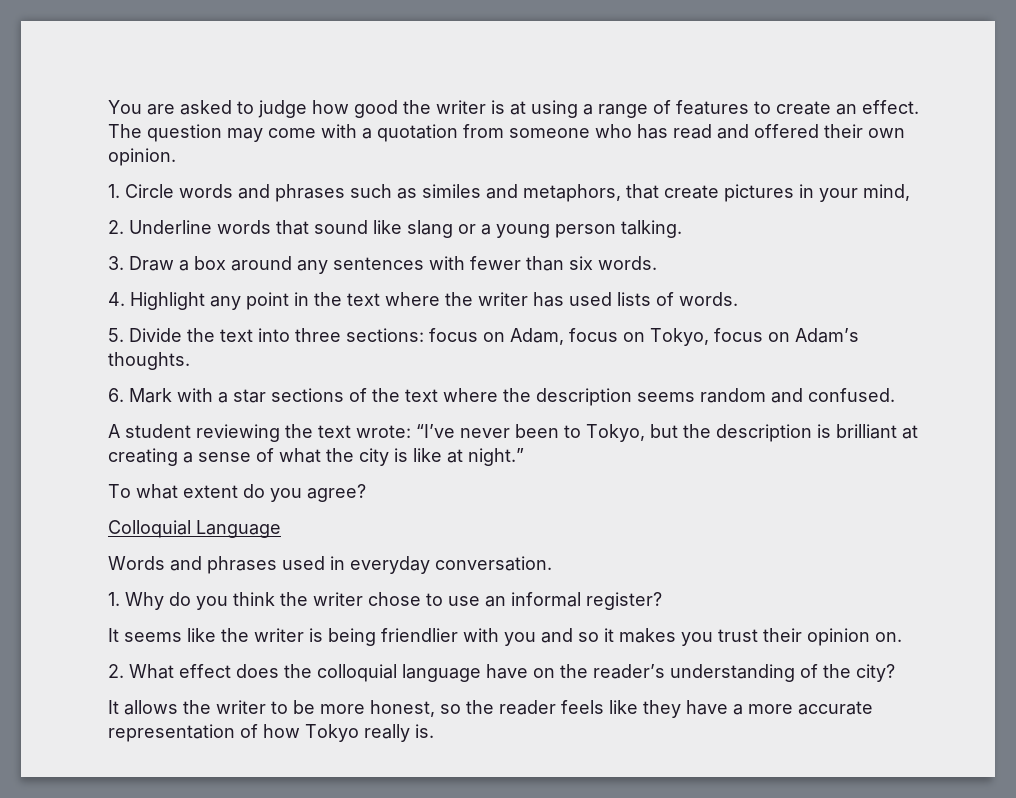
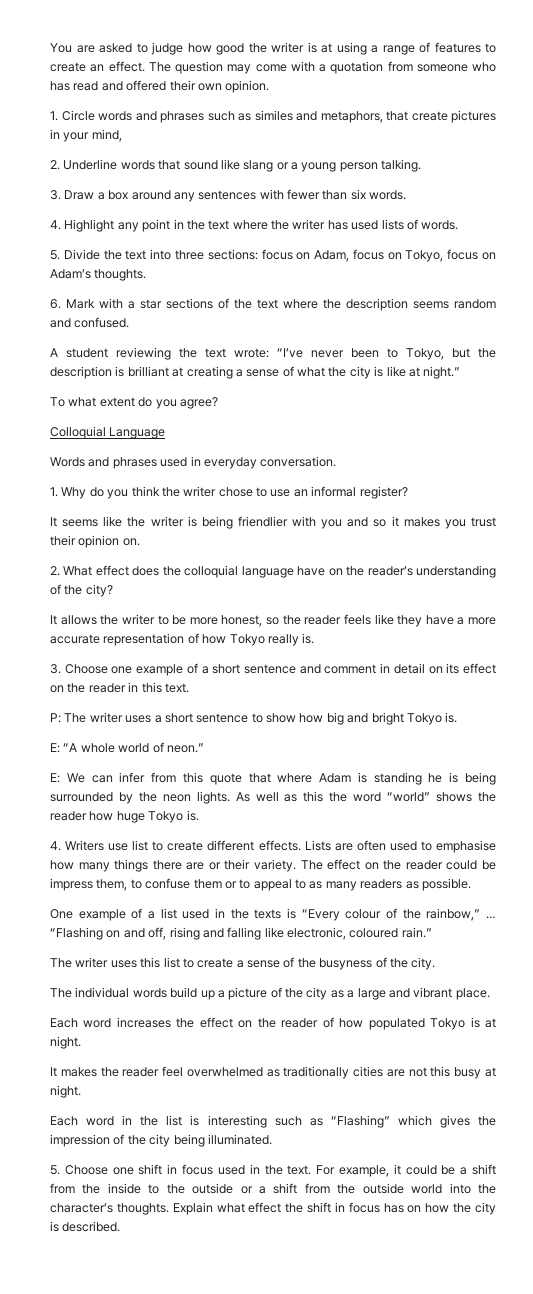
(434, 731) none -> [50,663,497,676] [50,682,189,693] [50,712,458,725] [50,742,204,753] [50,772,496,785] [50,791,496,804] [50,810,199,823] [50,840,497,853] [50,859,496,872] [50,878,471,891] [50,908,497,921] [50,927,432,940] [50,957,436,970] [50,987,490,1000] [50,1017,496,1030] [50,1036,81,1049] [50,1066,497,1079] [50,1085,81,1098] [50,1115,496,1128] [50,1134,272,1147] [50,1164,496,1177] [50,1183,496,1194] [50,1202,497,1215] [50,1221,121,1232] // 3. Choose one example of a short sentence and comment in detail on its effect on the reader in this text. // P: The writer uses a short sentence to show how big and bright Tokyo is. // E: “A whole world of neon.” // E: We can infer from this quote that where Adam is standing he is being surrounded by the neon lights. As well as this the word “world” shows the reader how huge Tokyo is. // 4. Writers use list to create different effects. Lists are often used to emphasise how many things there are or their variety. The effect on the reader could be impress them, to confuse them or to appeal to as many readers as possible. // One example of a list used in the texts is “Every colour of the rainbow,” … “Flashing on and off, rising and falling like electronic, coloured rain.” // The writer uses this list to create a sense of the busyness of the city. // The individual words build up a picture of the city as a large and vibrant place. // Each word increases the effect on the reader of how populated Tokyo is at night. // It makes the reader feel overwhelmed as traditionally cities are not this busy at night. // Each word in the list is interesting such as “Flashing” which gives the impression of the city being illuminated. // 5. Choose one shift in focus used in the text. For example, it could be a shift from the inside to the outside or a shift from the outside world into the character’s thoughts. Explain what effect the shift in focus has on how the city is described.

